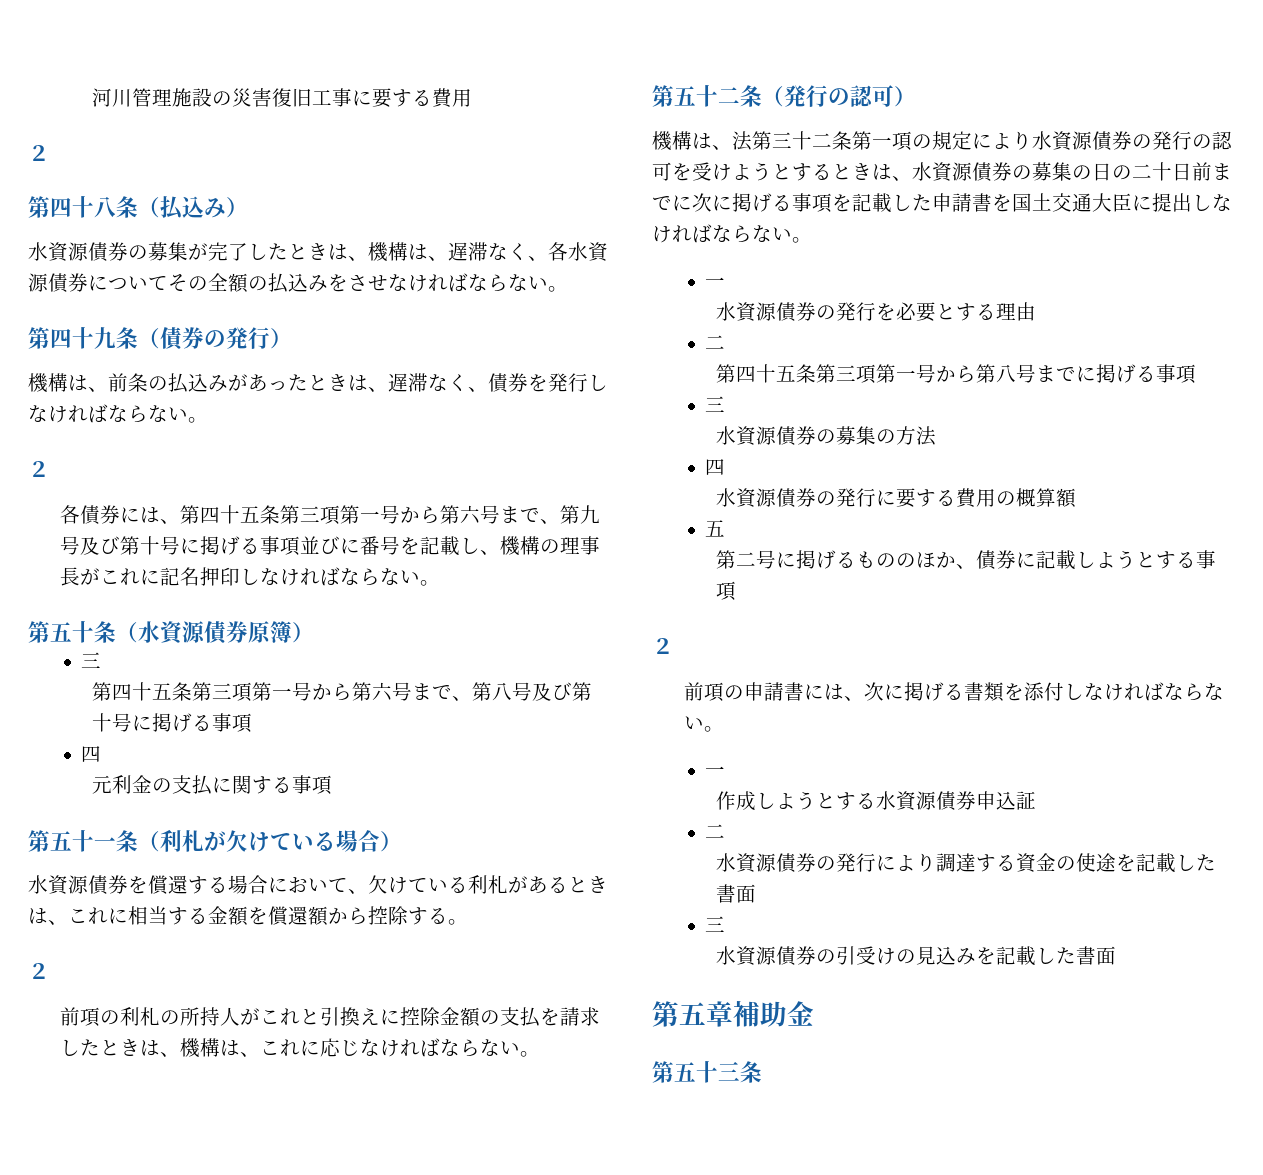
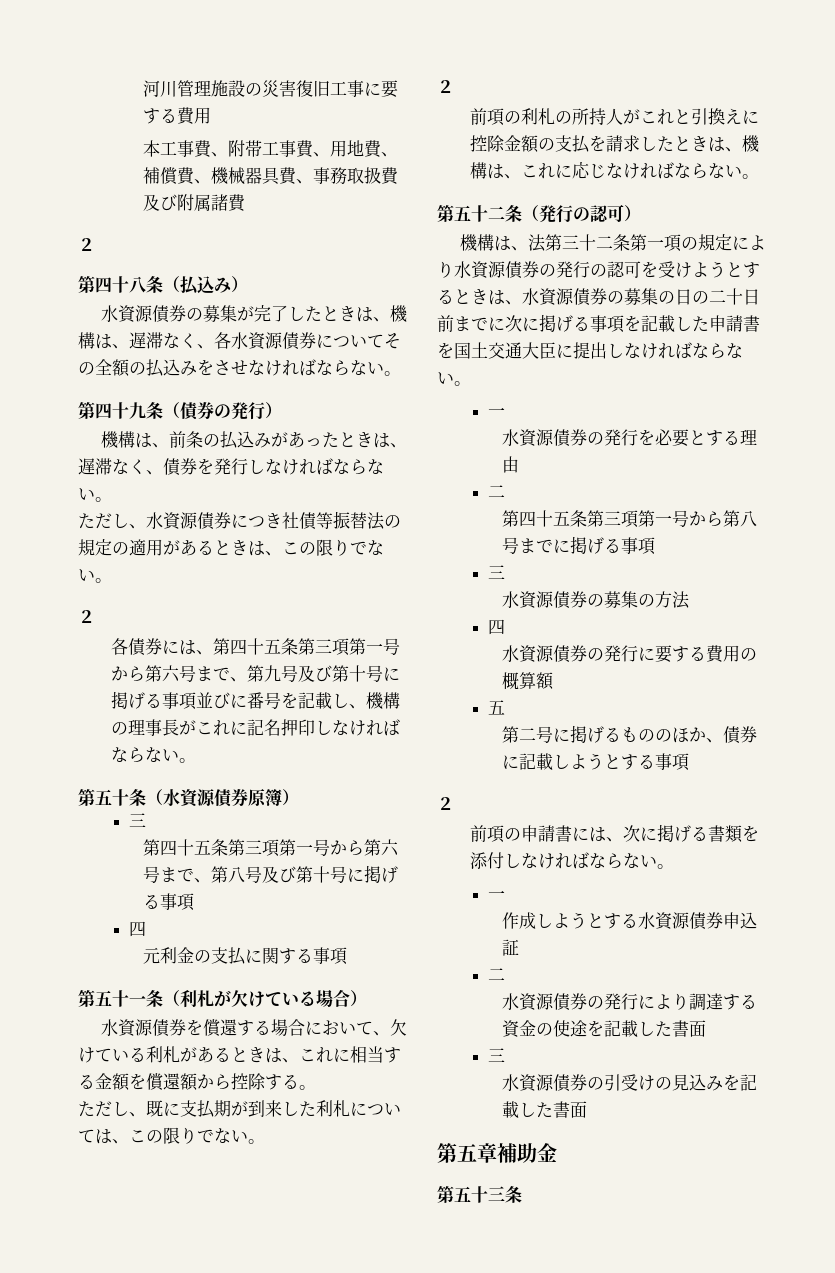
(472, 98) none -> [143,140,399,158] [143,167,400,185] [143,194,247,212] // 本工事費、附帯工事費、用地費、補償費、機械器具費、事務取扱費及び附属諸費
(208, 420) none -> [78,511,401,530] [78,539,384,556] [78,569,112,583] // ただし、水資源債券につき社債等振替法の規定の適用があるときは、この限りでない。
(468, 922) none -> [78,1100,401,1118] [78,1127,265,1144] // ただし、既に支払期が到来した利札については、この限りでない。

